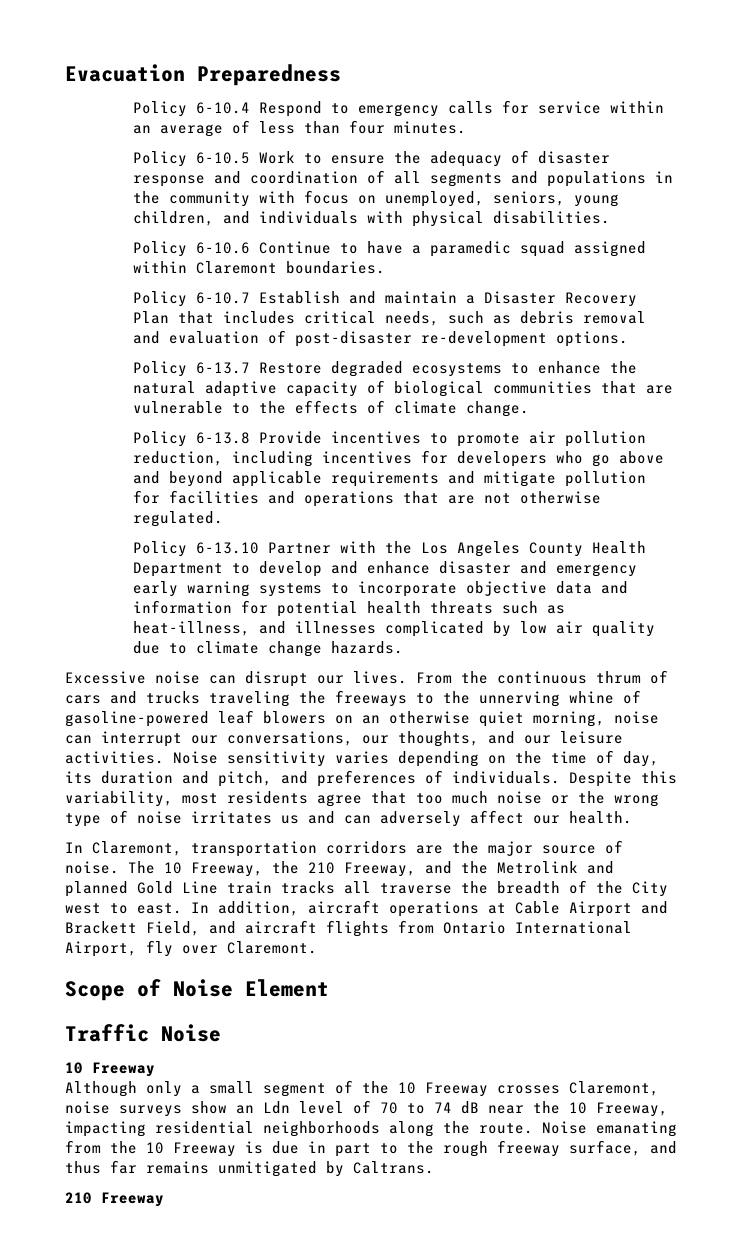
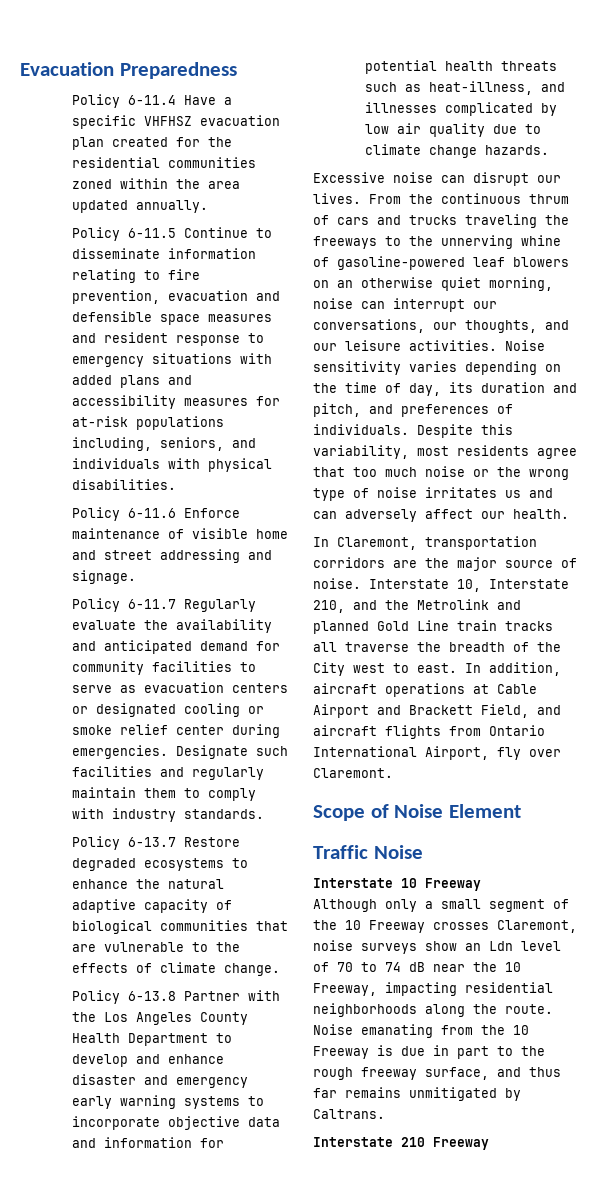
[195,100,664,117] [132,120,466,137] [132,150,610,167] [132,170,673,187] [132,190,619,207] [132,211,214,226] 6-10.4 Respond to emergency calls for service within an average of less than four minutes. // Policy 6-10.5 Work to ensure the adequacy of disaster response and coordination of all segments and populations in the community with focus on unemployed, seniors, young children, -> [128,95,233,105] [72,115,281,129] [72,137,233,150] [72,157,257,168] [72,178,241,189] [72,200,209,213] [72,227,273,241] [72,248,257,259] [72,269,201,283] [72,290,281,304] [72,311,273,325] [72,332,265,346] [72,353,273,367] [72,375,193,388] [72,395,281,409] [72,416,225,430] [72,437,225,451] 6-11.4 Have a specific VHFHSZ evacuation plan created for the residential communities zoned within the area updated annually. // Policy 6-11.5 Continue to disseminate information relating to fire prevention, evacuation and defensible space measures and resident response to emergency situations with added plans and accessibility measures for at-risk populations including, seniors,
[195,241,646,257] [132,261,385,274] [132,291,637,307] [132,311,646,326] [132,330,628,347] 6-10.6 Continue to have a paramedic squad assigned within Claremont boundaries. // Policy 6-10.7 Establish and maintain a Disaster Recovery Plan that includes critical needs, such as debris removal and evaluation of post-disaster re-development options. -> [128,508,241,518] [72,528,289,539] [72,549,273,563] [72,570,137,584] [72,598,257,612] [72,619,273,633] [72,640,281,654] [72,661,257,675] [72,682,289,693] [72,703,265,717] [72,724,281,738] [72,745,289,759] [72,766,265,780] [72,787,257,801] [72,808,265,822] 6-11.6 Enforce maintenance of visible home and street addressing and signage. // Policy 6-11.7 Regularly evaluate the availability and anticipated demand for community facilities to serve as evacuation centers or designated cooling or smoke relief center during emergencies. Designate such facilities and regularly maintain them to comply with industry standards.
[258,431,646,447] [132,450,664,467] [132,471,646,487] [132,490,601,507] [132,511,223,527] [132,541,259,557] Provide incentives to promote air pollution reduction, including incentives for developers who go above and beyond applicable requirements and mitigate pollution for facilities and operations that are not otherwise regulated. // Policy 6-13.10 -> (177, 996) none
[128,861,416,877] The 10 Freeway, the 210 Freeway, -> [369,579,569,592] [313,600,345,613] Interstate 10, Interstate 210,
(221, 1033) none -> [313,878,393,888] Interstate
(434, 1167) none -> [313,1137,393,1147] Interstate

